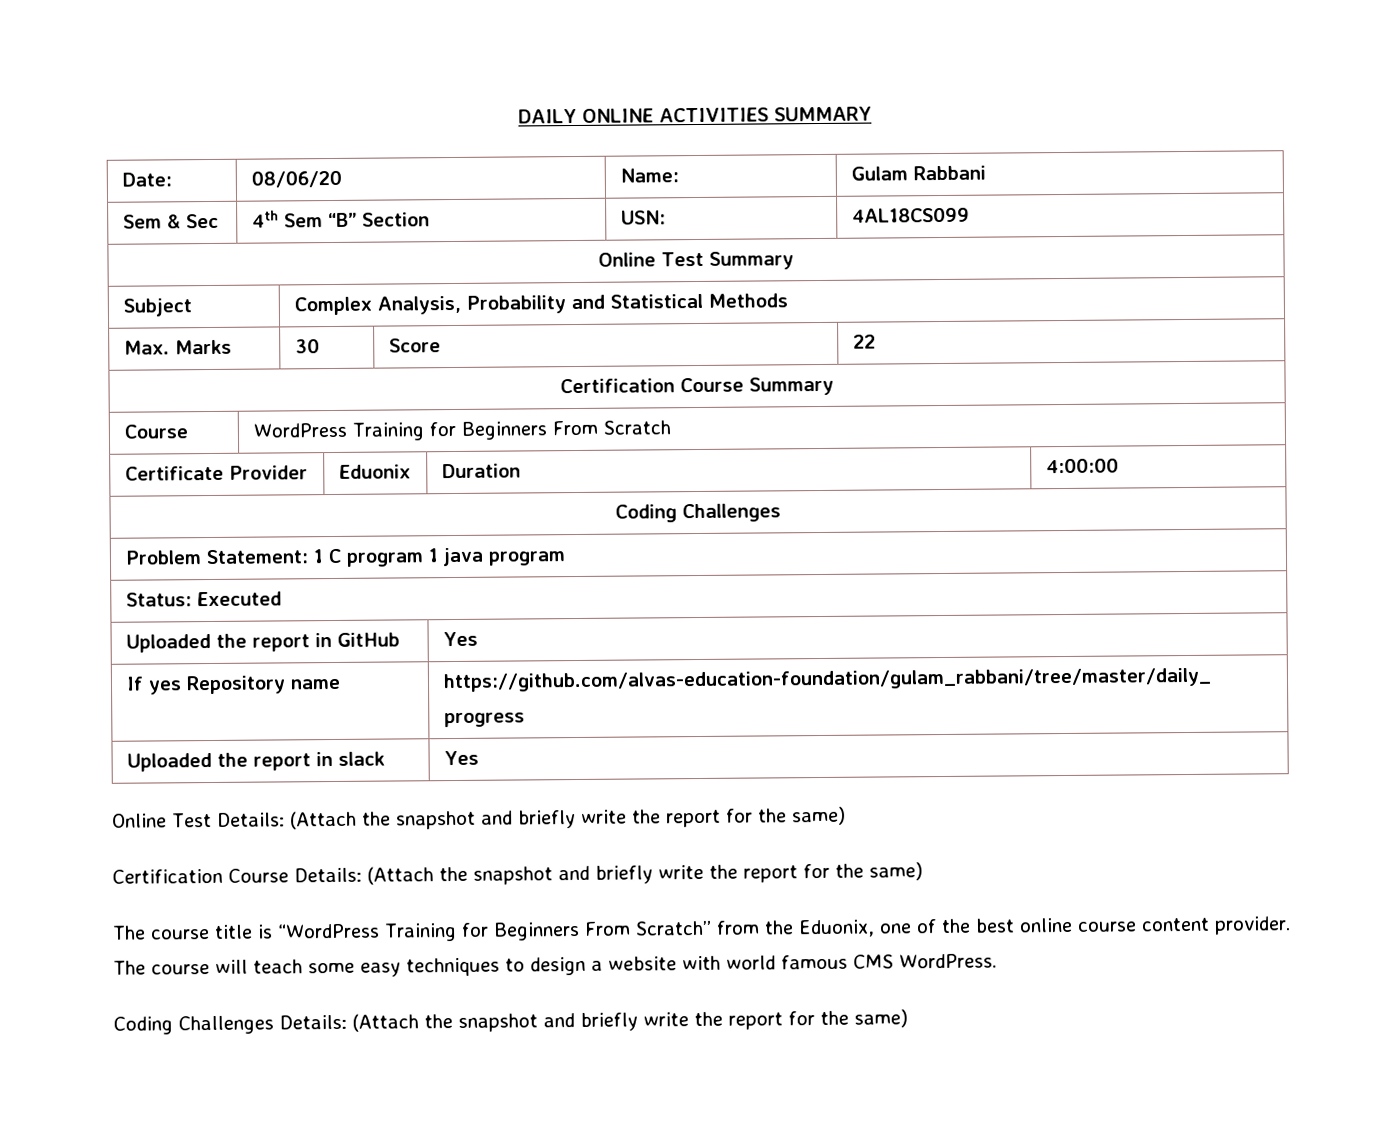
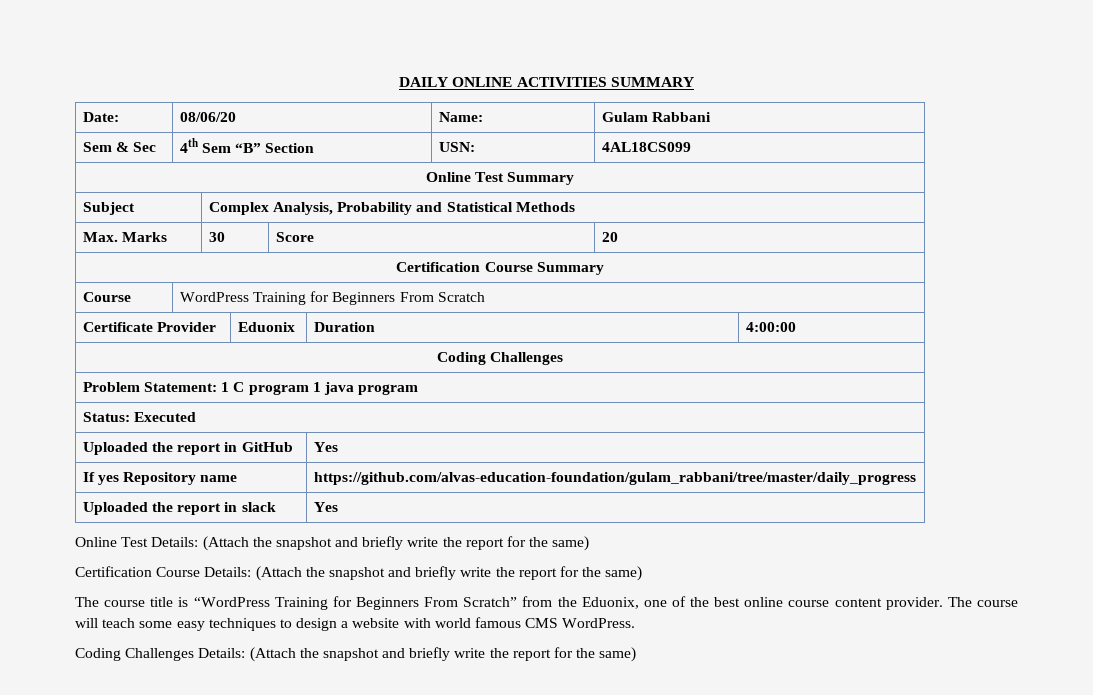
[852,334,876,349] 22 -> [601,232,618,242] 20

